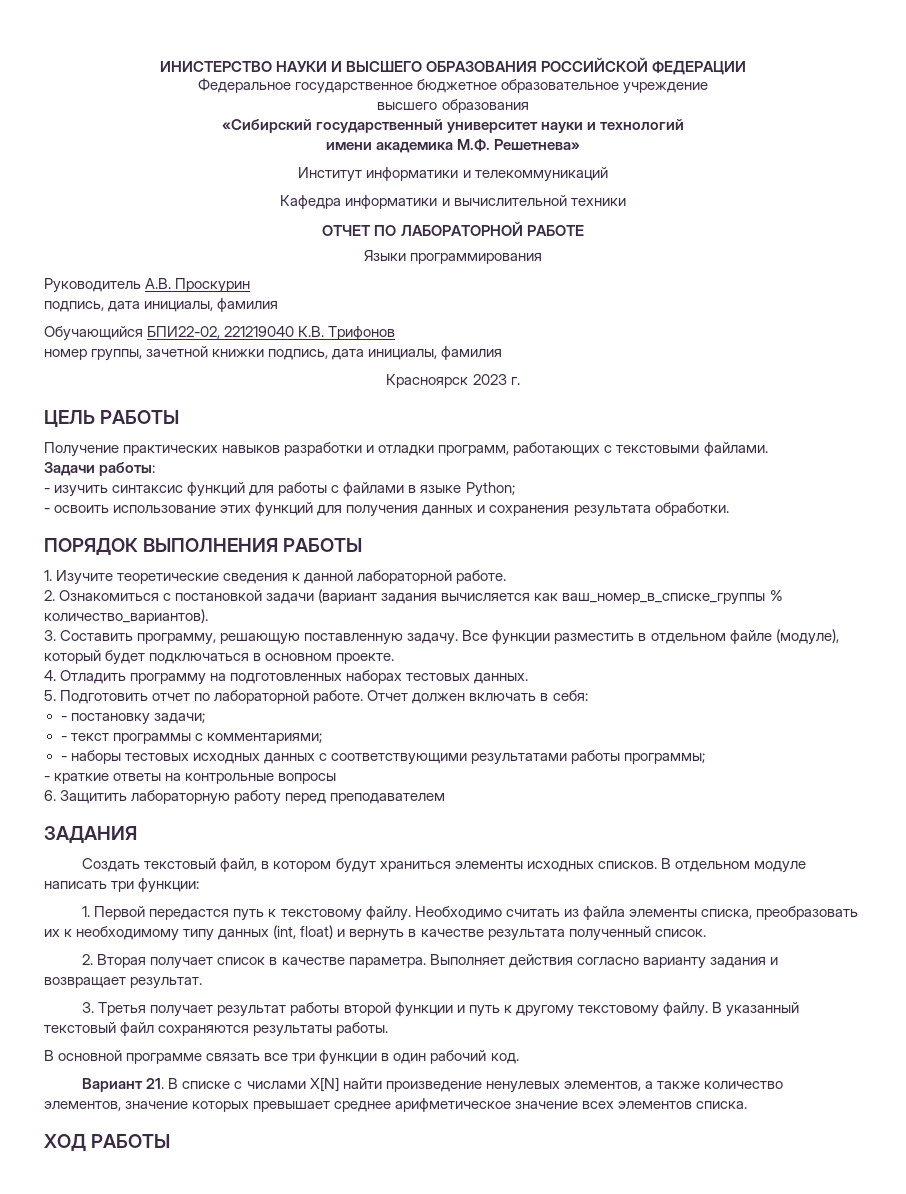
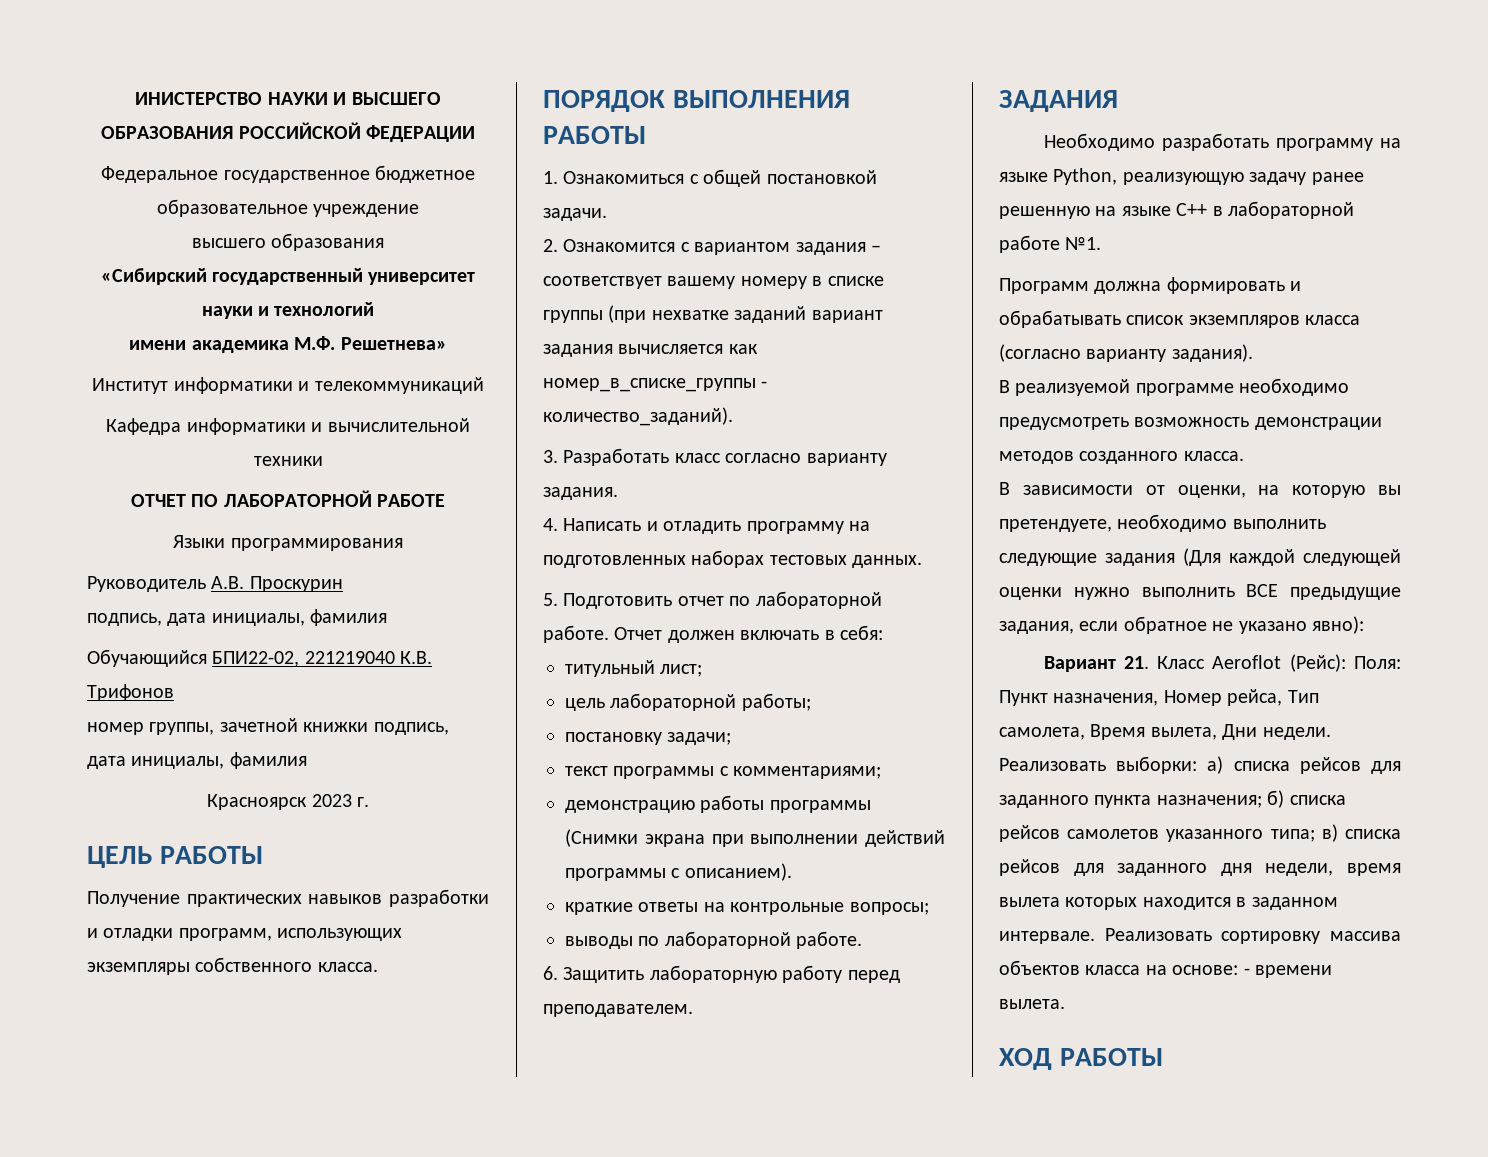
[513,442,768,456] [44,462,156,476] [44,482,515,497] [44,502,729,517] [44,538,363,555] [44,570,507,585] [44,589,783,605] [44,609,208,624] [44,629,839,645] [44,650,395,665] [44,670,127,684] работающих с текстовыми файлами. // Задачи работы: // - изучить синтаксис функций для работы с файлами в языке Python; // - освоить использование этих функций для получения данных и сохранения результата обработки. // ПОРЯДОК ВЫПОЛНЕНИЯ РАБОТЫ // 1. Изучите теоретические сведения к данной лабораторной работе. // 2. Ознакомиться с постановкой задачи (вариант задания вычисляется как ваш_номер_в_списке_группы % количество_вариантов). // 3. Составить программу, решающую поставленную задачу. Все функции разместить в отдельном файле (модуле), который будет подключаться в основном проекте. // 4. Отладить -> [277,928,403,941] [87,957,378,975] [543,90,850,112] [543,126,646,144] [543,169,877,187] [543,208,607,221] [543,239,881,255] [543,276,884,289] [543,305,883,323] [543,344,758,357] [543,378,768,392] [543,407,733,426] [543,448,887,466] [543,487,618,500] [543,518,742,534] использующих экземпляры собственного класса. // ПОРЯДОК ВЫПОЛНЕНИЯ РАБОТЫ // 1. Ознакомиться с общей постановкой задачи. // 2. Ознакомится с вариантом задания – соответствует вашему номеру в списке группы (при нехватке заданий вариант задания вычисляется как номер_в_списке_группы - количество_заданий). // 3. Разработать класс согласно варианту задания. // 4. Написать и отладить
[60,716,67,721] - -> [565,660,703,677] [565,693,811,711] титульный лист; // цель лабораторной работы; //
[60,736,67,741] - -> (732, 738) none
[60,750,705,765] [44,773,337,784] - наборы тестовых исходных данных с соответствующими результатами работы программы; // - краткие ответы на контрольные вопросы -> [565,795,871,813] [565,829,945,847] [565,863,792,881] [565,902,929,915] [565,931,863,949] демонстрацию работы программы (Снимки экрана при выполнении действий программы с описанием). // краткие ответы на контрольные вопросы; // выводы по лабораторной работе.
[330,793,446,804] преподавателем -> [543,1004,693,1017] преподавателем.
[82,858,806,873] [44,878,200,893] [82,906,858,921] [44,925,706,941] [82,954,778,969] [44,977,203,989] [82,1002,799,1017] [44,1022,389,1037] [44,1050,519,1065] [82,1077,783,1093] [44,1098,748,1112] Создать текстовый файл, в котором будут храниться элементы исходных списков. В отдельном модуле написать три функции: // 1. Первой передастся путь к текстовому файлу. Необходимо считать из файла элементы списка, преобразовать их к необходимому типу данных (int, float) и вернуть в качестве результата полученный список. // 2. Вторая получает список в качестве параметра. Выполняет действия согласно варианту задания и возвращает результат. // 3. Третья получает результат работы второй функции и путь к другому текстовому файлу. В указанный текстовый файл сохраняются результаты работы. // В основной программе связать все три функции в один рабочий код. // Вариант 21. В списке с числами Х[N] найти произведение ненулевых элементов, а также количество элементов, значение которых превышает среднее арифметическое значение всех элементов списка. -> [1043,133,1401,151] [999,168,1364,185] [999,201,1354,219] [999,235,1102,253] [999,277,1302,294] [999,310,1361,328] [999,344,1253,362] [999,378,1350,396] [999,417,1382,430] [999,451,1244,464] [999,482,1401,498] [999,514,1326,532] [999,548,1401,566] [999,584,1401,600] [999,616,1364,634] [1043,654,1401,672] [999,689,1319,706] [999,724,1331,740] [999,756,1401,774] [999,790,1346,808] [999,824,1401,842] [999,859,1401,876] [999,897,1338,910] [999,928,1401,944] [999,960,1332,978] [999,999,1065,1009] Необходимо разработать программу на языке Python, реализующую задачу ранее решенную на языке С++ в лабораторной работе №1. // Программ должна формировать и обрабатывать список экземпляров класса (согласно варианту задания). // В реализуемой программе необходимо предусмотреть возможность демонстрации методов созданного класса. // В зависимости от оценки, на которую вы претендуете, необходимо выполнить следующие задания (Для каждой следующей оценки нужно выполнить ВСЕ предыдущие задания, если обратное не указано явно): // Вариант 21. Класс Aeroflot (Рейс): Поля: Пункт назначения, Номер рейса, Тип самолета, Время вылета, Дни недели. Реализовать выборки: а) списка рейсов для заданного пункта назначения; б) списка рейсов самолетов указанного типа; в) списка рейсов для заданного дня недели, время вылета которых находится в заданном интервале. Реализовать сортировку массива объектов класса на основе: - времени вылета.

